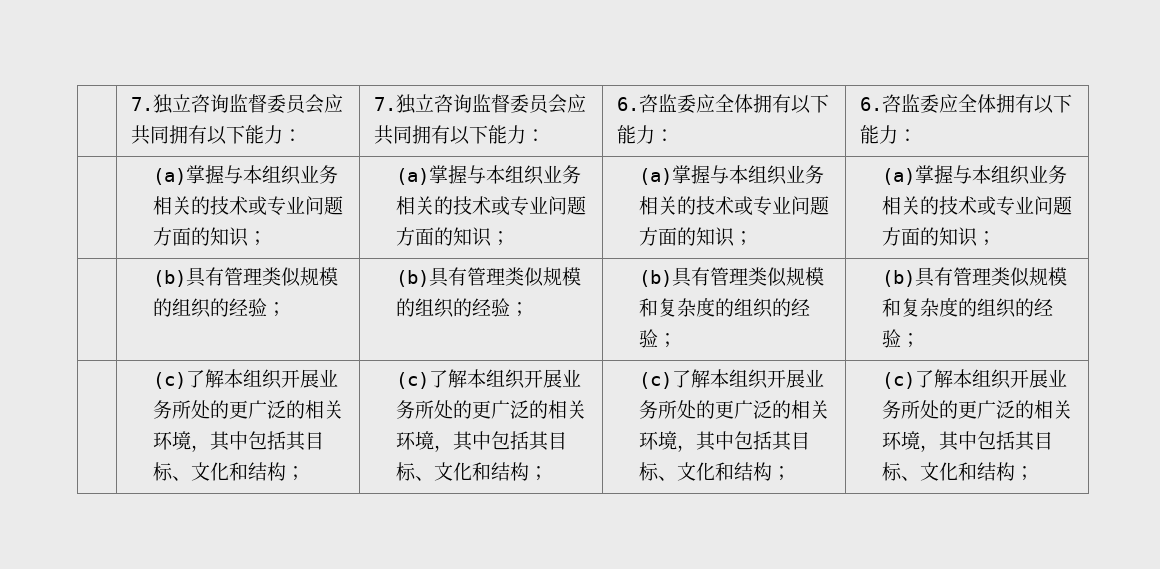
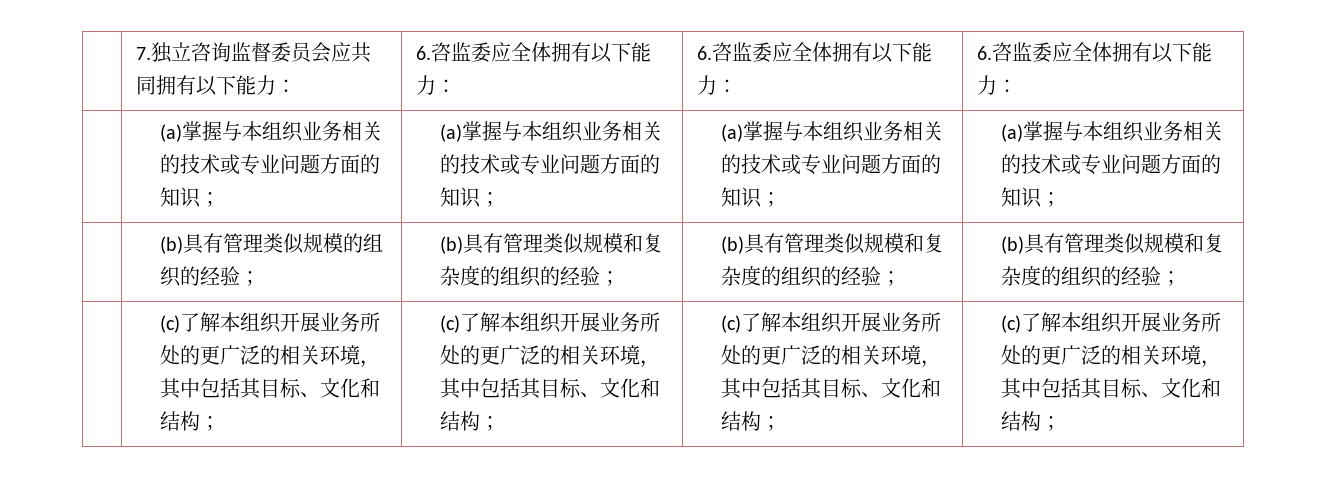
[373,94,586,114] [373,125,412,145] 7.独立咨询监督委员会应共同 -> [415,42,551,63] 6.咨监委应全体
(581, 276) none -> [622,233,663,253] [439,265,480,286] 和复杂度

